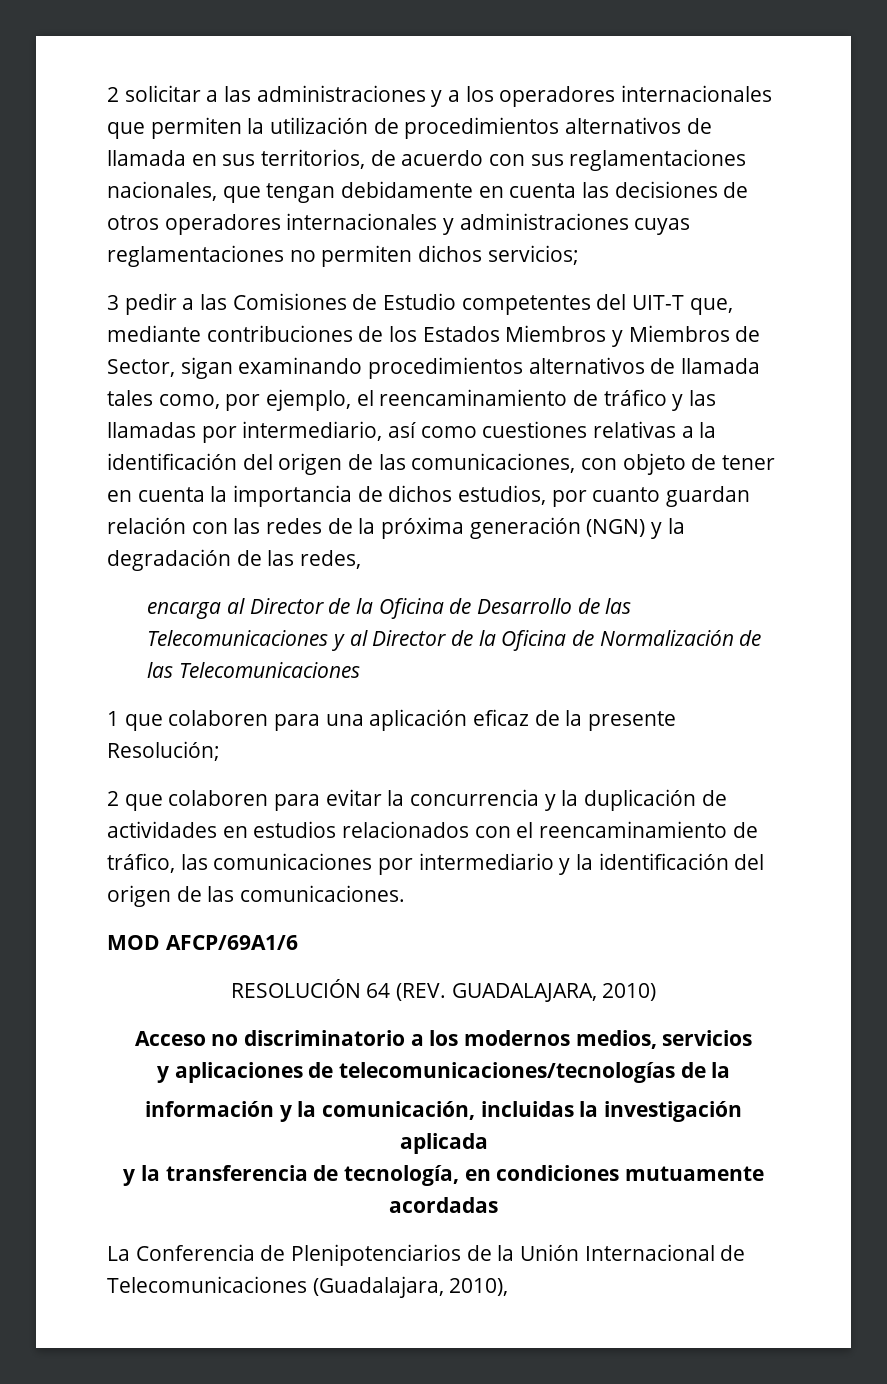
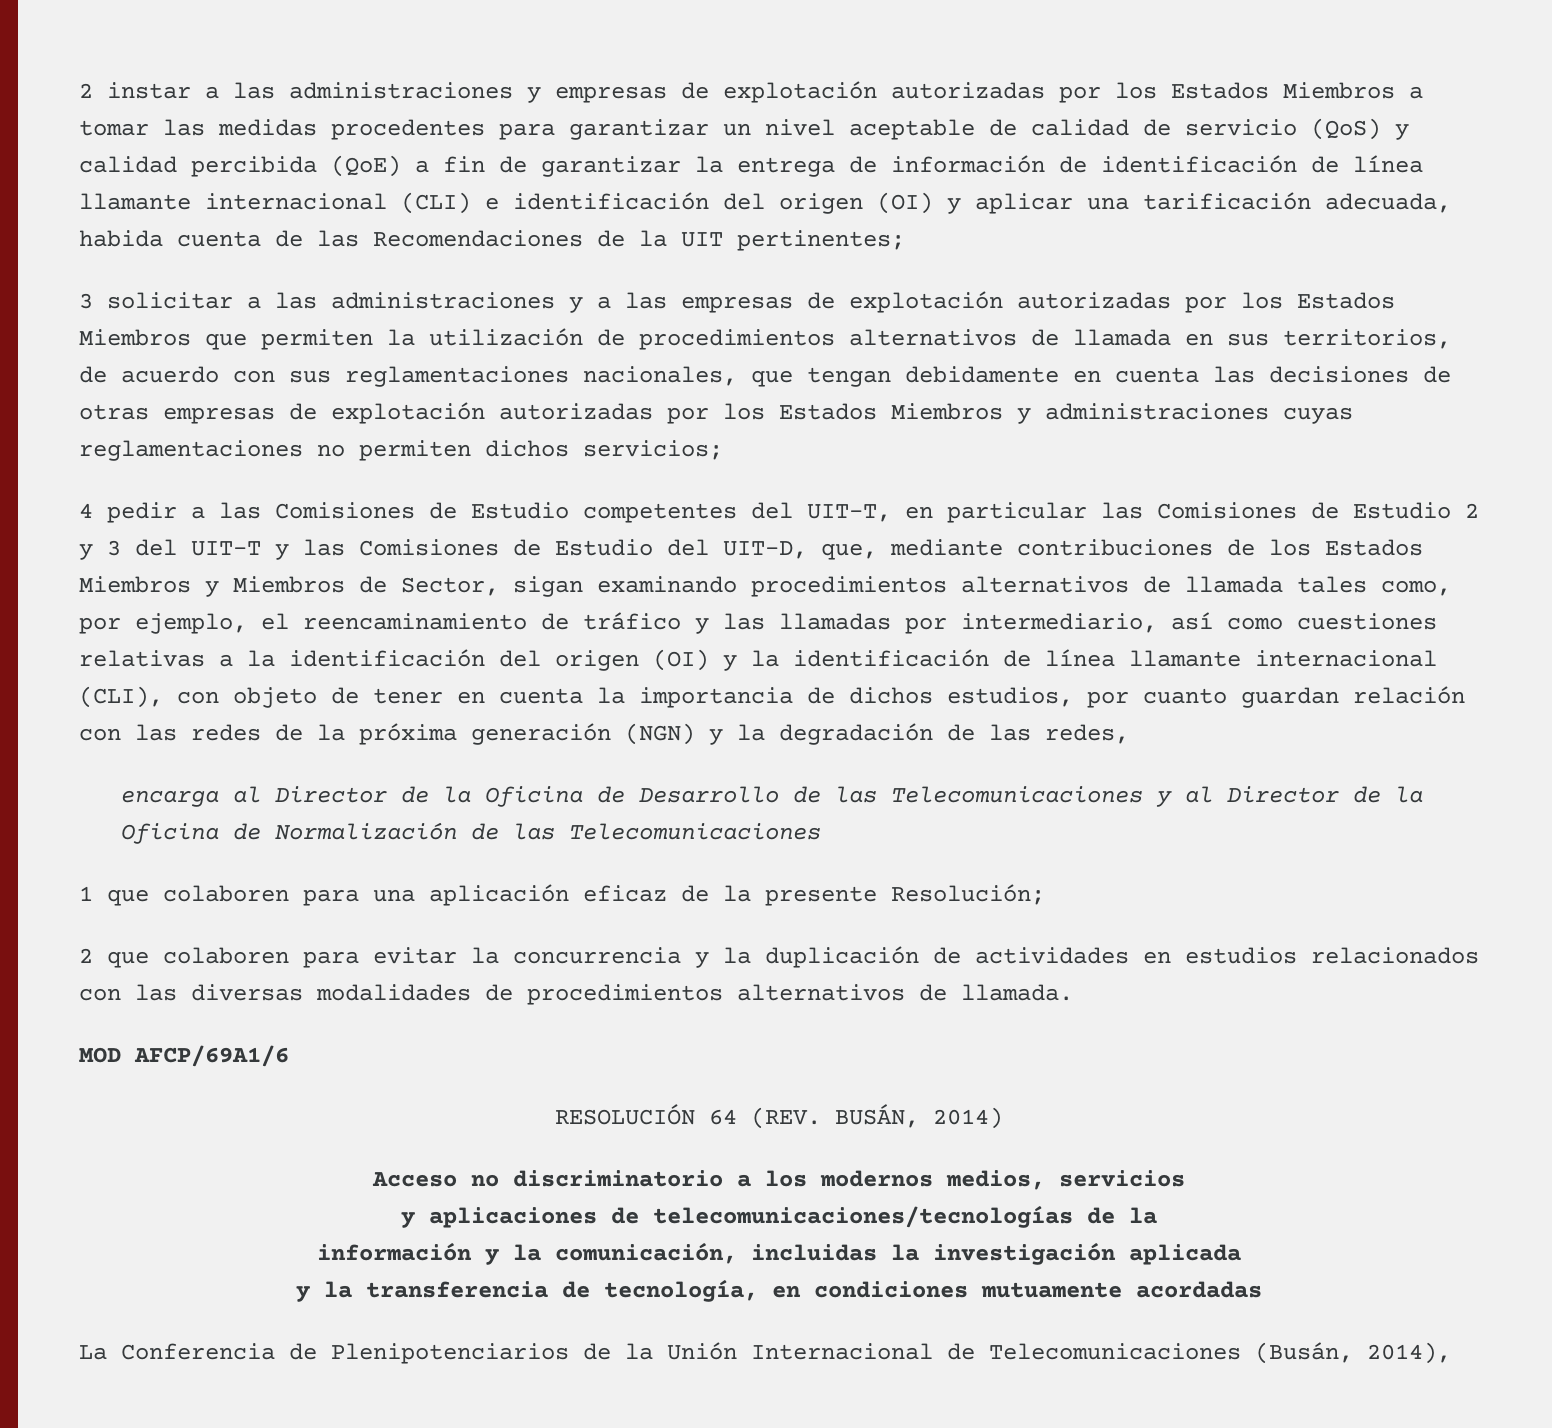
[107,87,119,102] 2 -> [79,81,1423,103] [79,118,1409,140] [79,155,1423,177] [79,192,1451,214] [79,230,905,251] [79,293,93,309] 2 instar a las administraciones y empresas de explotación autorizadas por los Estados Miembros a tomar las medidas procedentes para garantizar un nivel aceptable de calidad de servicio (QoS) y calidad percibida (QoE) a fin de garantizar la entrega de información de identificación de línea llamante internacional (CLI) e identificación del origen (OI) y aplicar una tarificación adecuada, habida cuenta de las Recomendaciones de la UIT pertinentes; // 3
[465,85,773,107] los operadores internacionales -> [625,291,1395,313] [79,329,191,346] las empresas de explotación autorizadas por los Estados Miembros
[107,213,438,235] otros operadores internacionales -> [79,402,1003,424] otras empresas de explotación autorizadas por los Estados Miembros
[107,295,119,310] 3 -> [79,503,93,518] 4
[632,295,685,310] UIT-T -> [807,502,1479,523] [79,539,807,560] UIT-T, en particular las Comisiones de Estudio 2 y 3 del UIT-T y las Comisiones de Estudio del UIT-D,
[348,453,576,473] de las comunicaciones, -> [653,649,1437,671] [79,686,163,708] (OI) y la identificación de línea llamante internacional (CLI),
[516,821,758,838] [107,853,765,875] [107,885,406,907] el reencaminamiento de tráfico, las comunicaciones por intermediario y la identificación del origen de las comunicaciones. -> [135,984,1073,1005] las diversas modalidades de procedimientos alternativos de llamada.
[451,983,657,1002] GUADALAJARA, 2010) -> [835,1104,1003,1129] BUSÁN, 2014)
[312,1276,509,1298] (Guadalajara, 2010), -> [1255,1342,1451,1364] (Busán, 2014),

